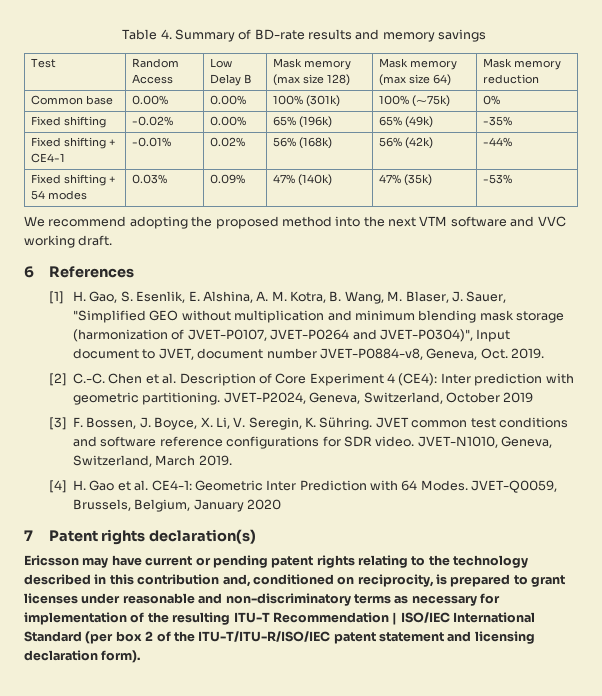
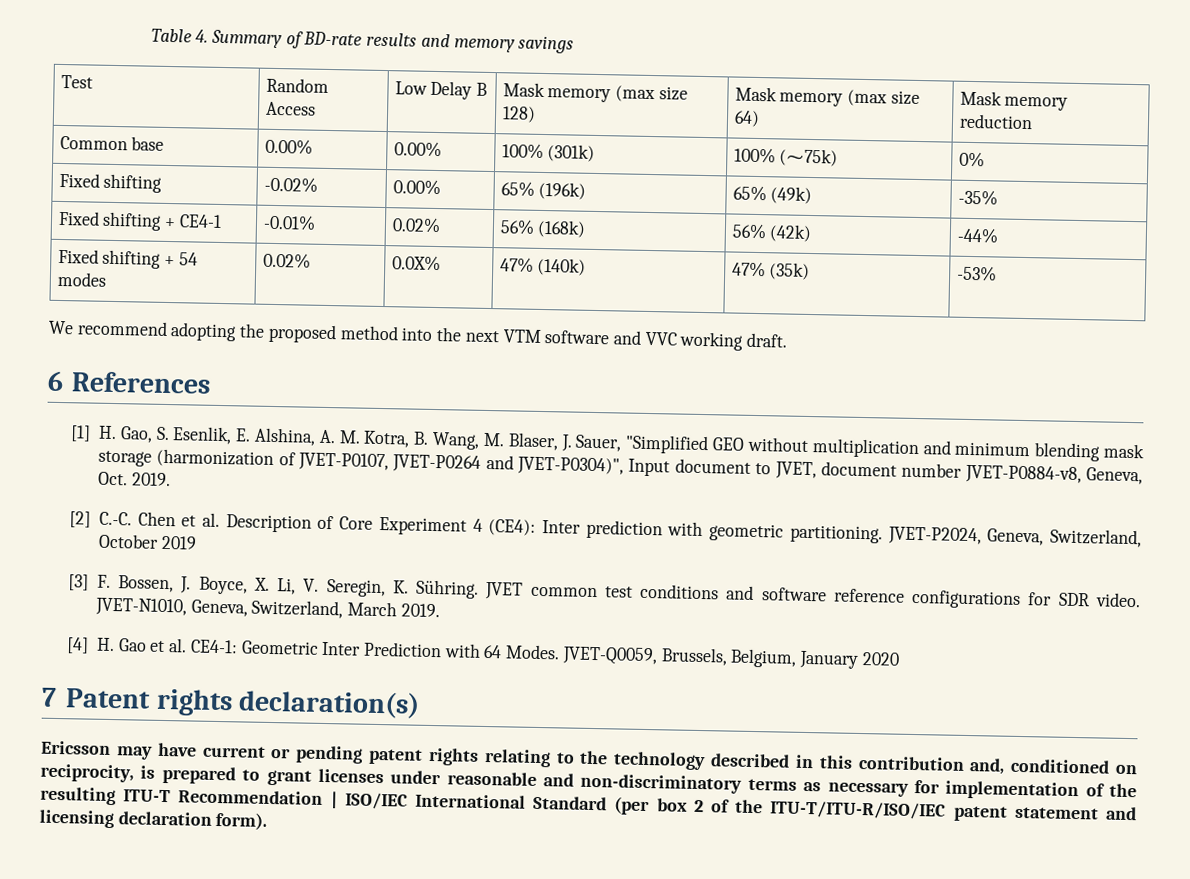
[132,174,168,184] [210,174,246,184] 0.03% | 0.09% -> [262,252,311,269] [391,255,441,272] 0.02% | 0.0X%

